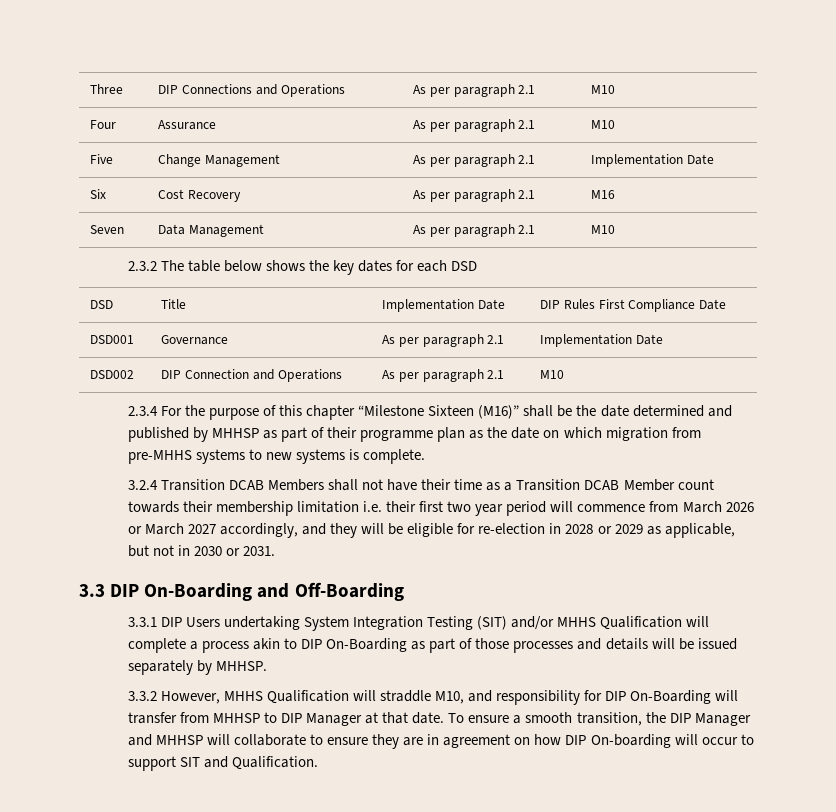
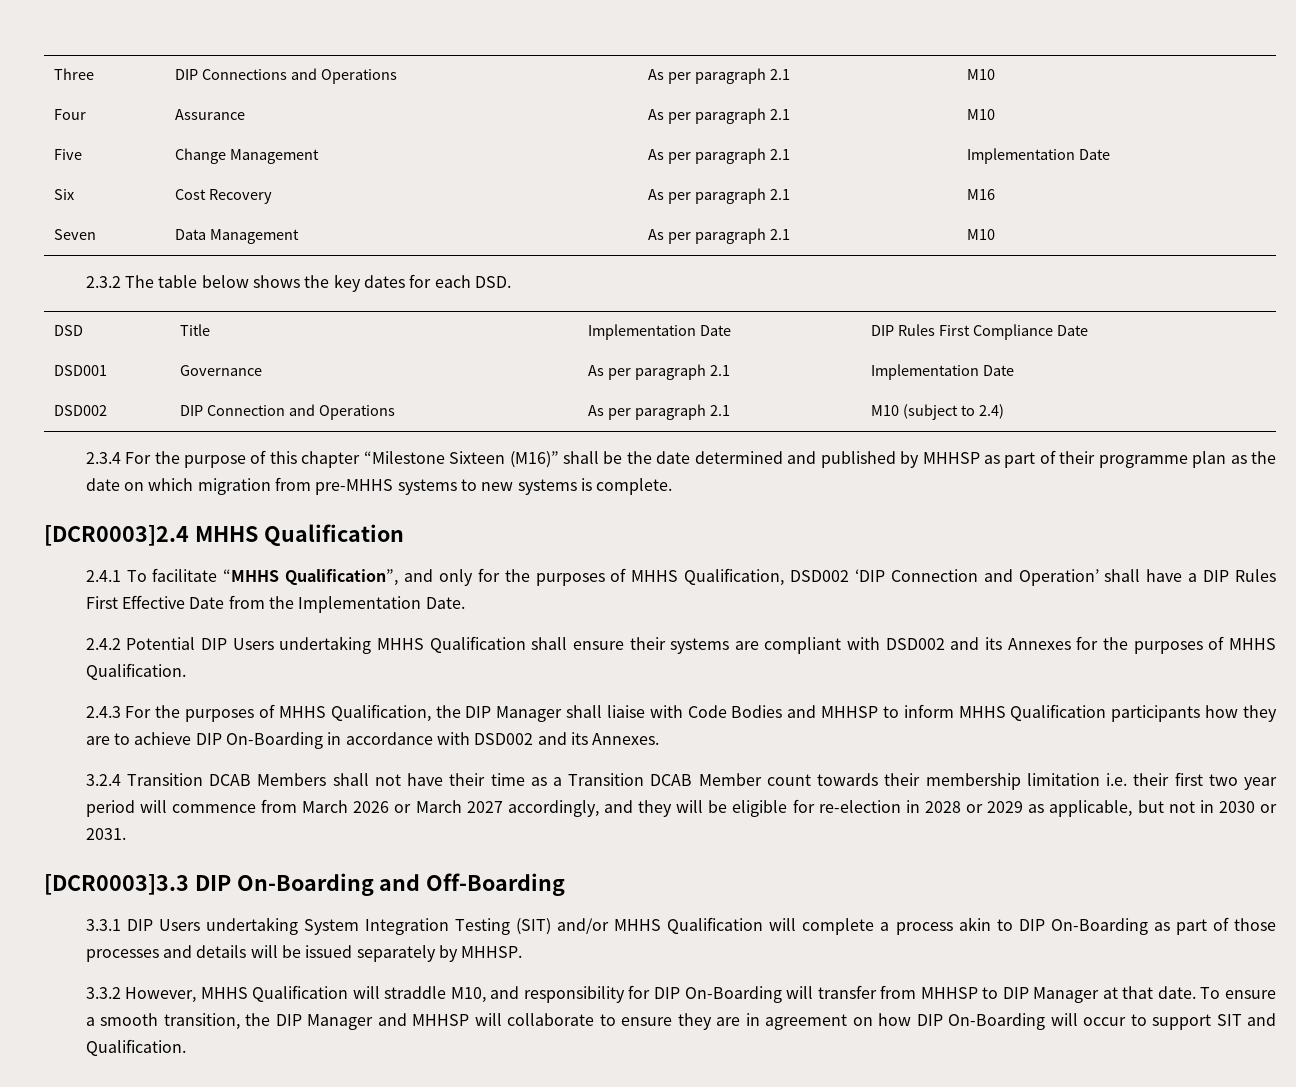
[451,261,478,271] DSD -> [474,276,511,288] DSD.
(565, 374) none -> [903,404,1004,420] (subject to 2.4)
(426, 456) none -> [44,524,404,546] [85,568,1276,586] [85,595,465,613] [85,636,1277,654] [85,663,186,680] [85,704,1277,722] [85,732,660,749] // [DCR0003]2.4 MHHS Qualification // 2.4.1 To facilitate “MHHS Qualification”, and only for the purposes of MHHS Qualification, DSD002 ‘DIP Connection and Operation’ shall have a DIP Rules First Effective Date from the Implementation Date. // 2.4.2 Potential DIP Users undertaking MHHS Qualification shall ensure their systems are compliant with DSD002 and its Annexes for the purposes of MHHS Qualification. // 2.4.3 For the purposes of MHHS Qualification, the DIP Manager shall liaise with Code Bodies and MHHSP to inform MHHS Qualification participants how they are to achieve DIP On-Boarding in accordance with DSD002 and its Annexes.
[79,584,105,597] 3.3 -> [44,874,189,895] [DCR0003]3.3
[590,734,671,748] On-boarding -> [948,1013,1046,1030] On-Boarding

